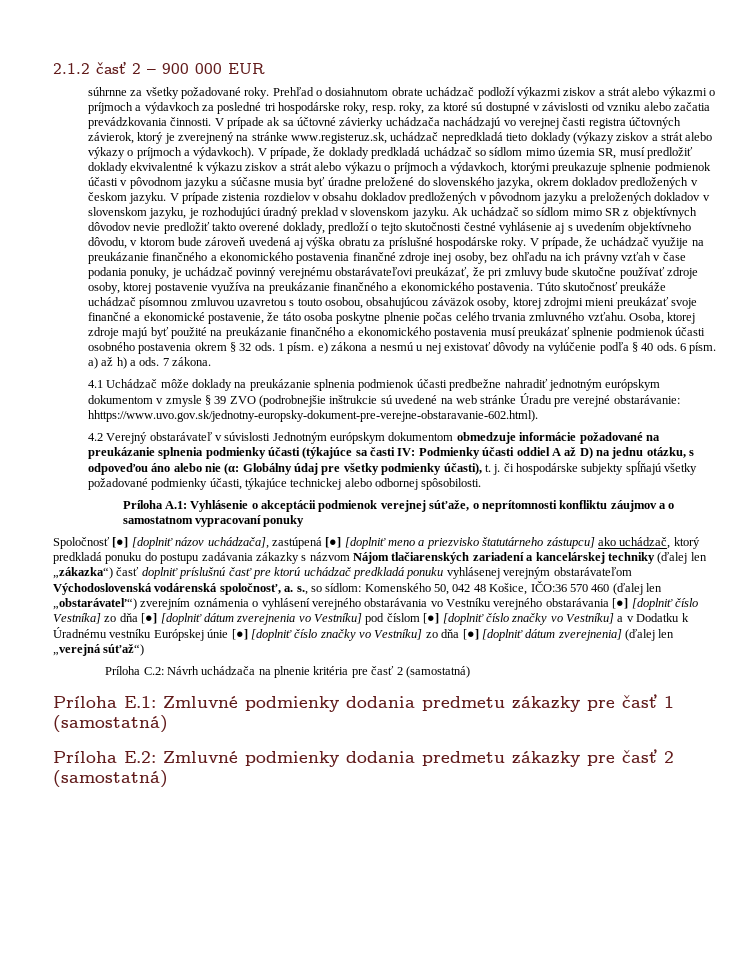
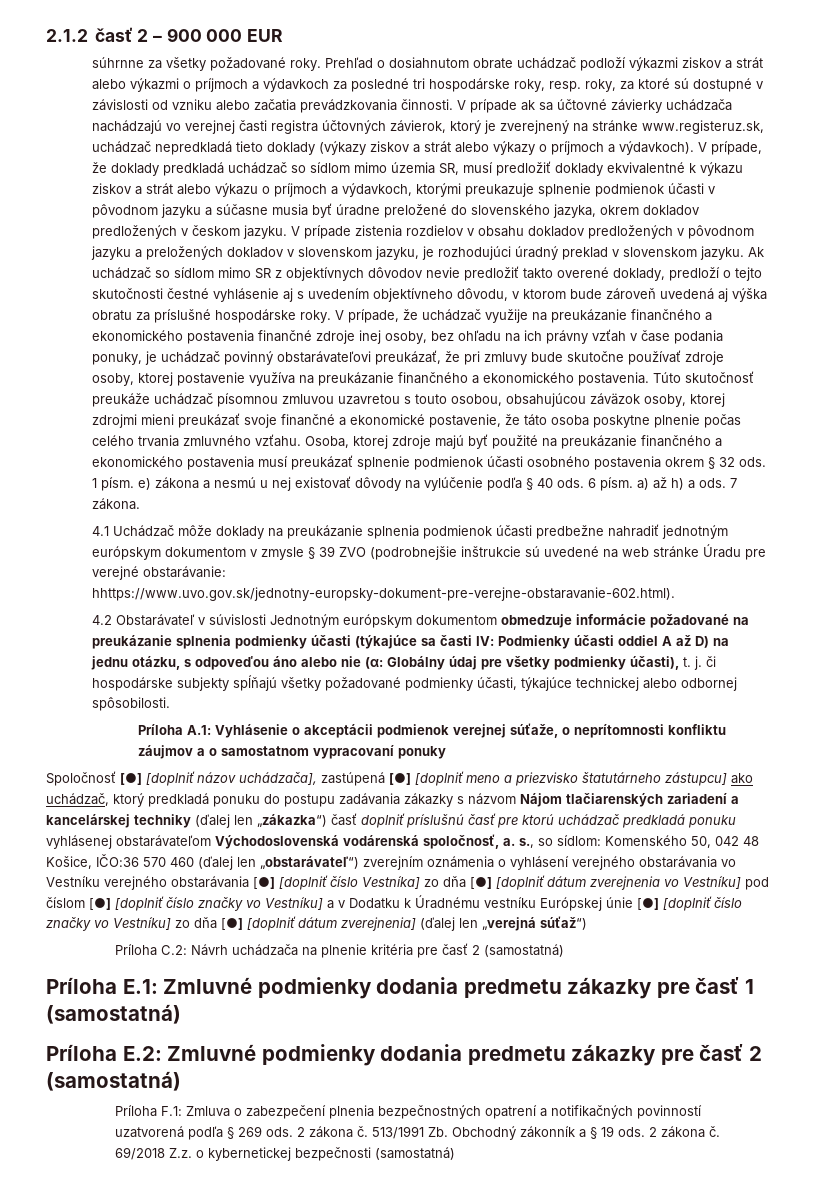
[278,267,333,279] verejnému -> (274, 358) none
[106,432,212,444] Verejný obstarávateľ -> [116,614,196,626] Obstarávateľ
[503,567,551,579] verejným -> (112, 842) none
(168, 779) none -> [115,1105,703,1119] [115,1126,721,1140] [115,1147,456,1161] // Príloha F.1: Zmluva o zabezpečení plnenia bezpečnostných opatrení a notifikačných povinností uzatvorená podľa § 269 ods. 2 zákona č. 513/1991 Zb. Obchodný zákonník a § 19 ods. 2 zákona č. 69/2018 Z.z. o kybernetickej bezpečnosti (samostatná)

